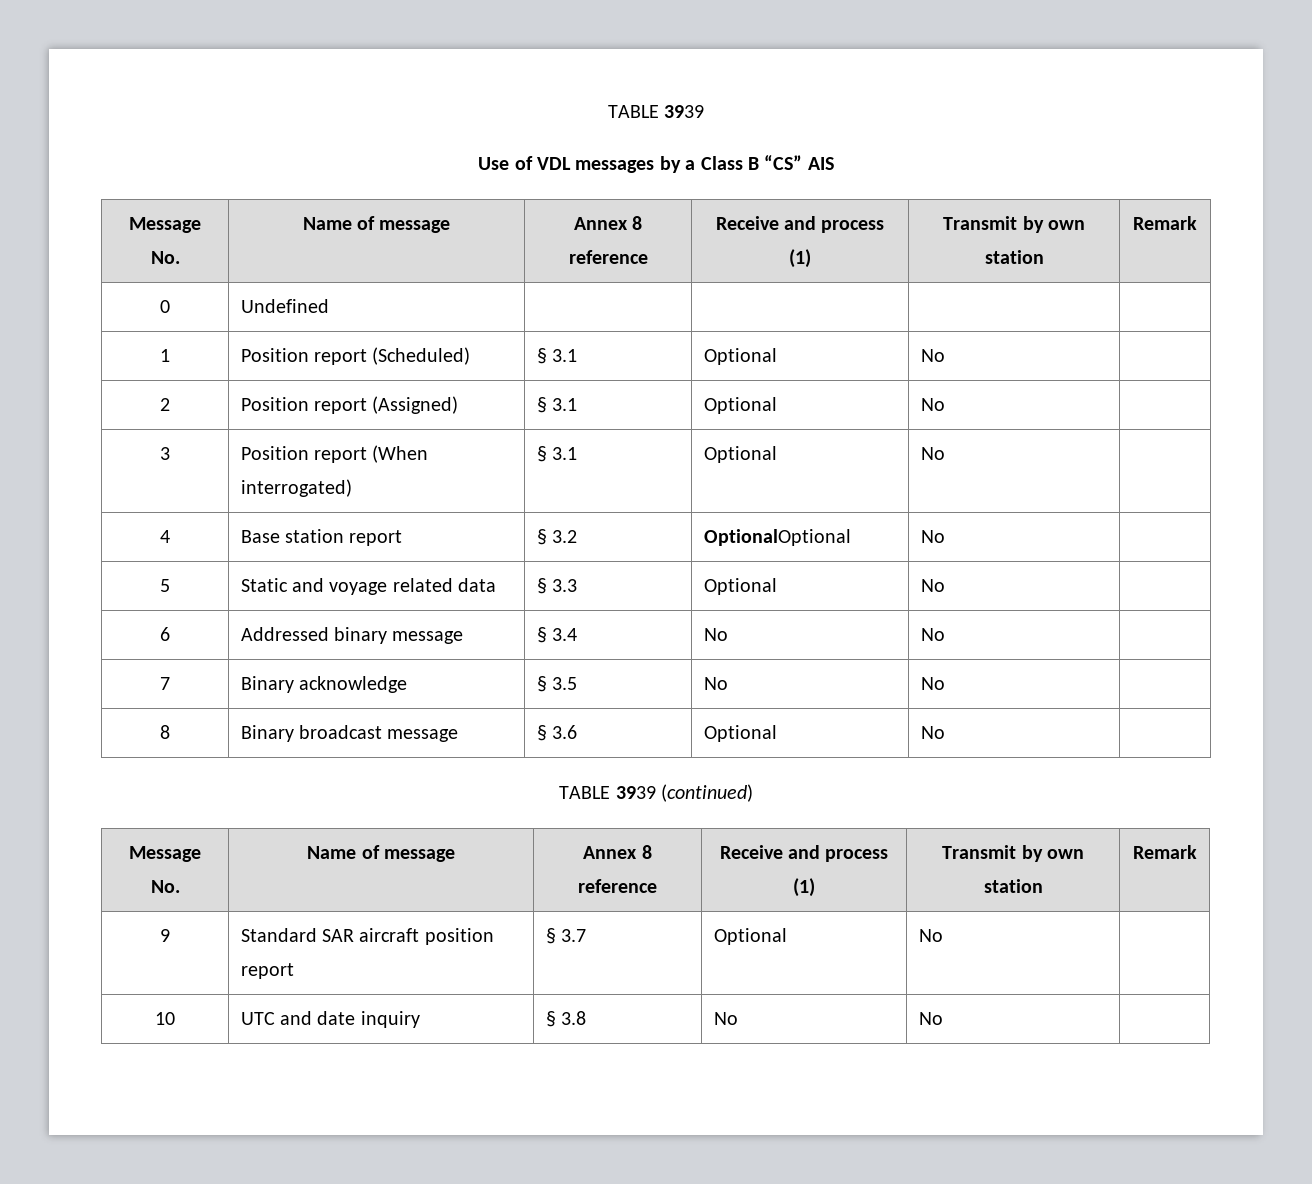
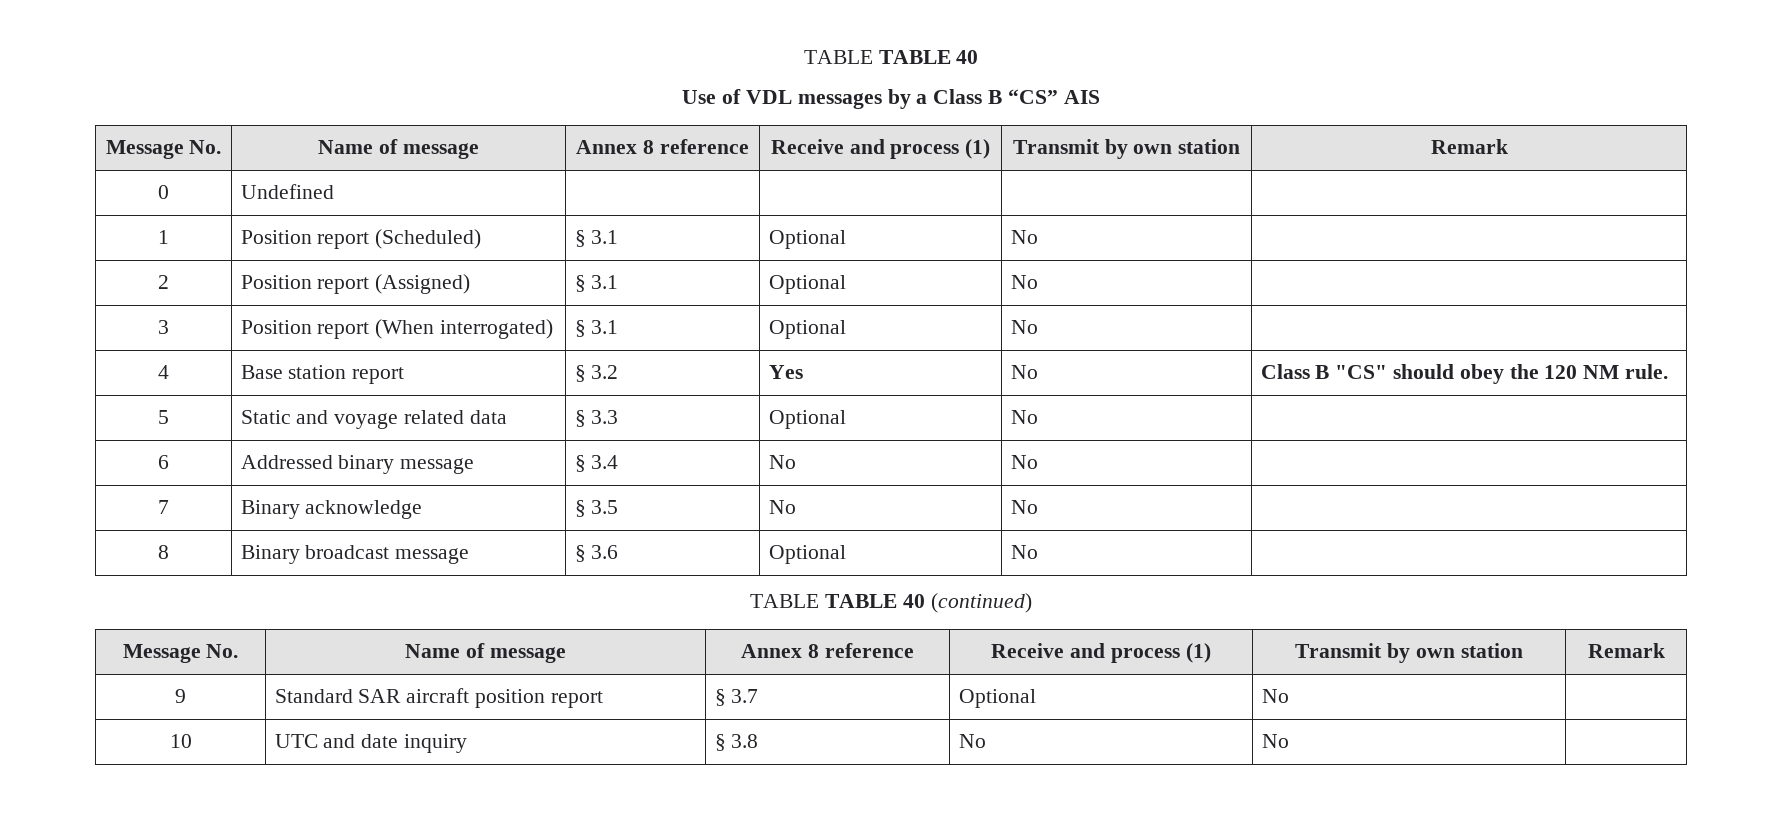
[607,105,705,118] TABLE 3939 -> [803,50,979,64] TABLE TABLE 40
[703,529,851,546] [920,530,945,543] OptionalOptional | No | -> [768,365,803,379] [1010,365,1038,379] [1260,364,1668,384] Yes | No | Class B "CS" should obey the 120 NM rule.
[615,786,656,799] 3939 -> [825,594,925,608] TABLE 40

